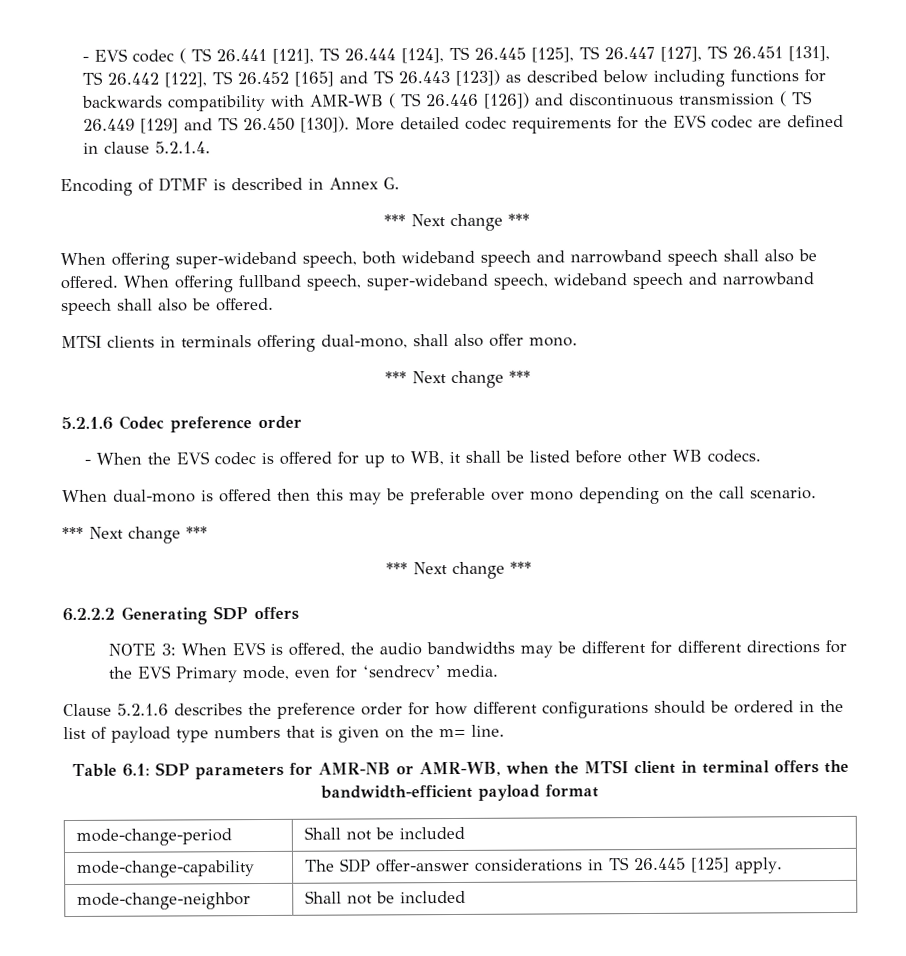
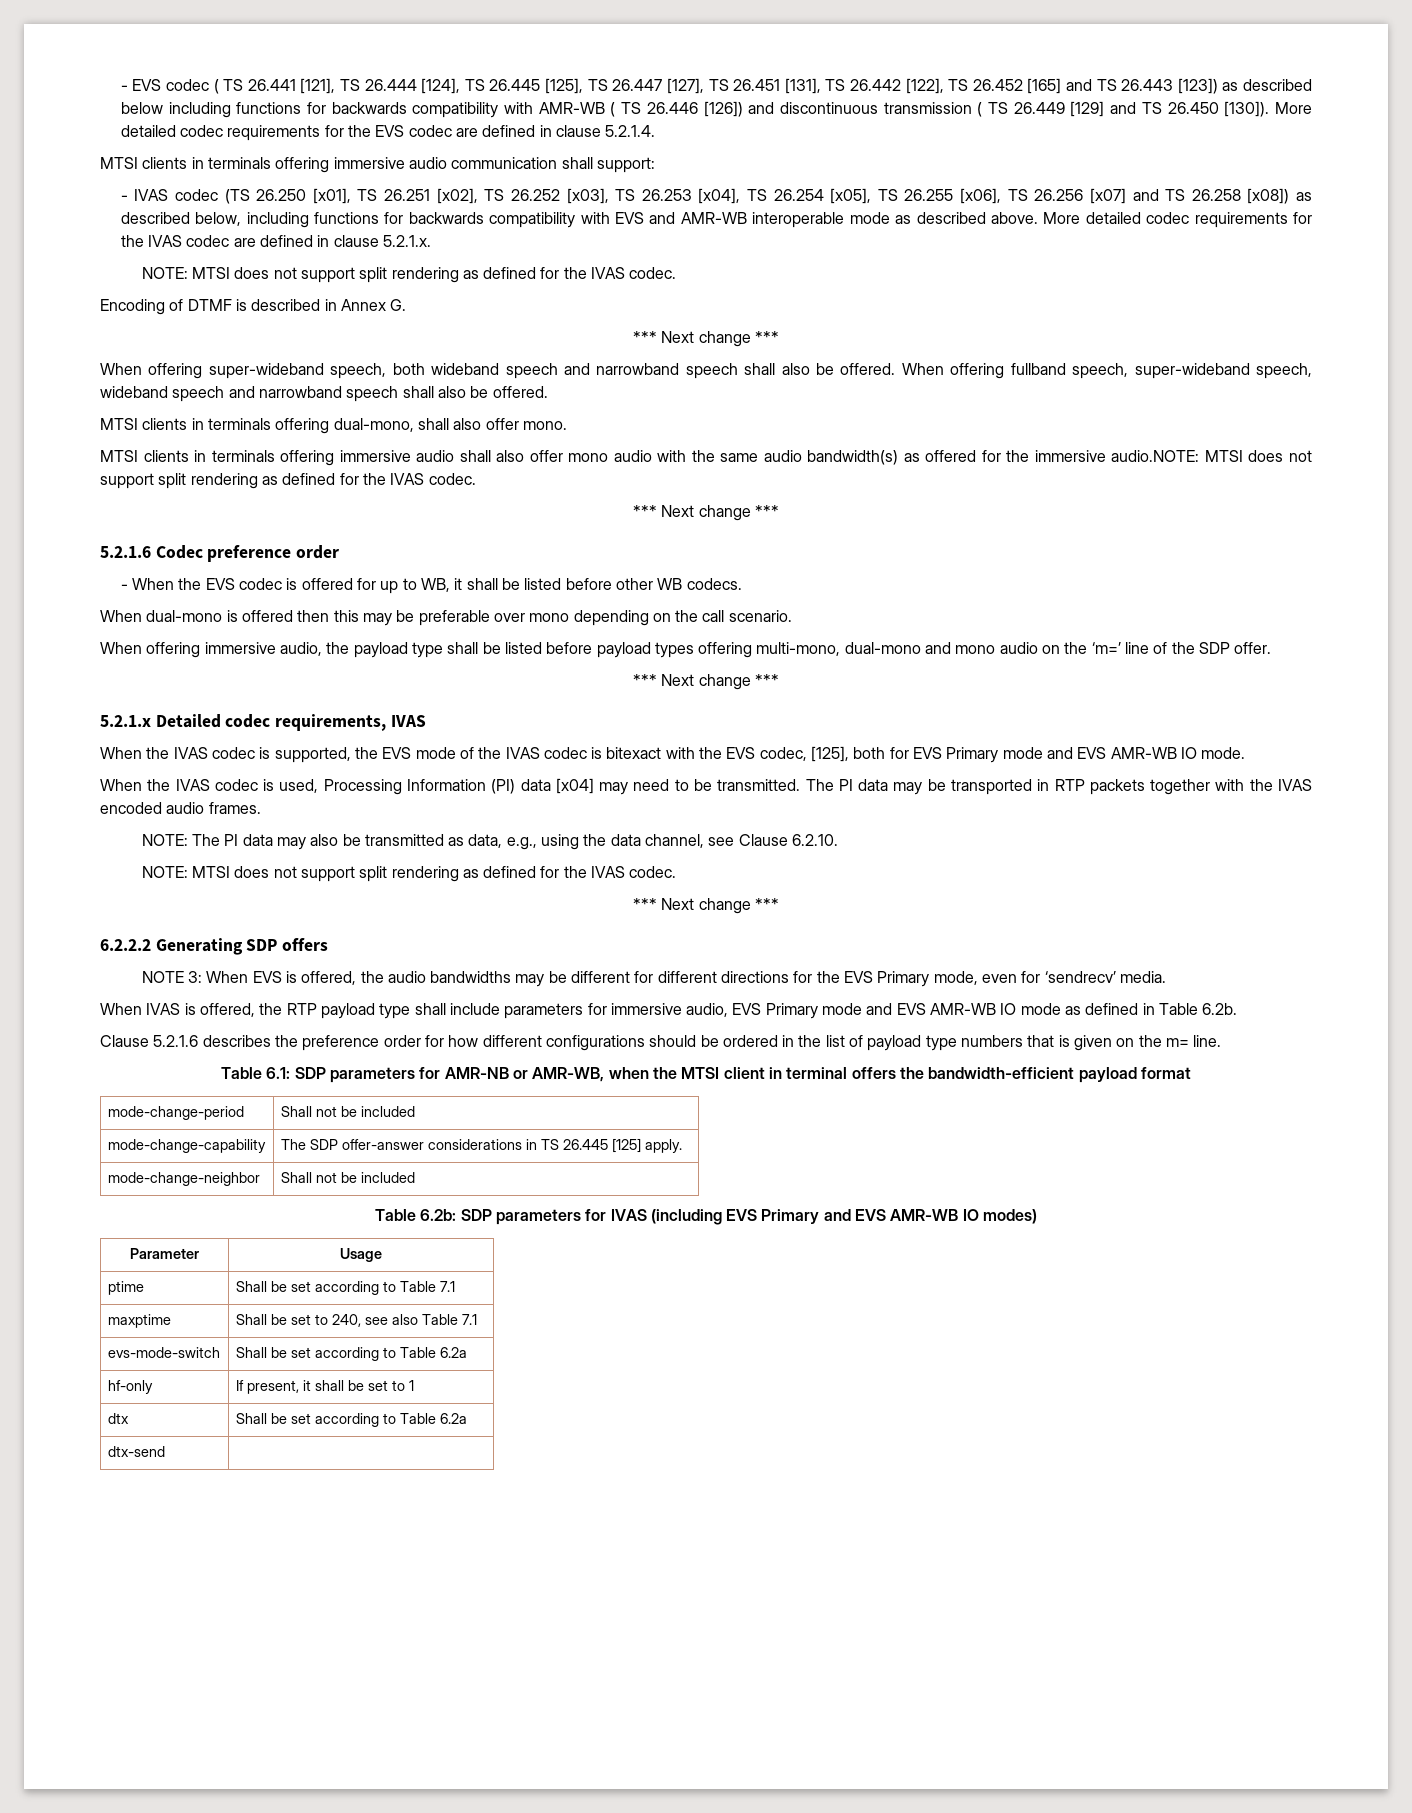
(212, 147) none -> [100,157,655,173] [120,188,1312,204] [120,212,1312,228] [120,235,432,247] [141,267,677,283] // MTSI clients in terminals offering immersive audio communication shall support: // - IVAS codec (TS 26.250 [x01], TS 26.251 [x02], TS 26.252 [x03], TS 26.253 [x04], TS 26.254 [x05], TS 26.255 [x06], TS 26.256 [x07] and TS 26.258 [x08]) as described below, including functions for backwards compatibility with EVS and AMR-WB interoperable mode as described above. More detailed codec requirements for the IVAS codec are defined in clause 5.2.1.x. // NOTE: MTSI does not support split rendering as defined for the IVAS codec.
(578, 342) none -> [100,450,1312,466] [100,473,476,489] // MTSI clients in terminals offering immersive audio shall also offer mono audio with the same audio bandwidth(s) as offered for the immersive audio.NOTE: MTSI does not support split rendering as defined for the IVAS codec.
[62,526,208,544] *** Next change *** -> [100,642,1272,658] [633,674,779,690] [100,714,426,731] [100,746,1246,763] [100,778,1313,795] [100,802,261,814] [141,834,839,850] [141,866,677,882] When offering immersive audio, the payload type shall be listed before payload types offering multi-mono, dual-mono and mono audio on the ‘m=’ line of the SDP offer. // *** Next change *** // 5.2.1.x Detailed codec requirements, IVAS // When the IVAS codec is supported, the EVS mode of the IVAS codec is bitexact with the EVS codec, [125], both for EVS Primary mode and EVS AMR-WB IO mode. // When the IVAS codec is used, Processing Information (PI) data [x04] may need to be transmitted. The PI data may be transported in RTP packets together with the IVAS encoded audio frames. // NOTE: The PI data may also be transmitted as data, e.g., using the data channel, see Clause 6.2.10. // NOTE: MTSI does not support split rendering as defined for the IVAS codec.
(500, 671) none -> [100,1003,1238,1019] // When IVAS is offered, the RTP payload type shall include parameters for immersive audio, EVS Primary mode and EVS AMR-WB IO mode as defined in Table 6.2b.
(466, 897) none -> [374,1209,1038,1225] [130,1248,199,1259] [340,1248,382,1262] [107,1281,144,1295] [235,1281,455,1295] [107,1314,171,1328] [235,1314,477,1327] [107,1347,220,1358] [235,1347,467,1361] [107,1380,153,1394] [235,1380,414,1394] [107,1413,129,1424] [235,1413,467,1427] [107,1446,165,1457] // Table 6.2b: SDP parameters for IVAS (including EVS Primary and EVS AMR-WB IO modes) // Parameter | Usage // ptime | Shall be set according to Table 7.1 // maxptime | Shall be set to 240, see also Table 7.1 // evs-mode-switch | Shall be set according to Table 6.2a // hf-only | If present, it shall be set to 1 // dtx | Shall be set according to Table 6.2a // dtx-send |

